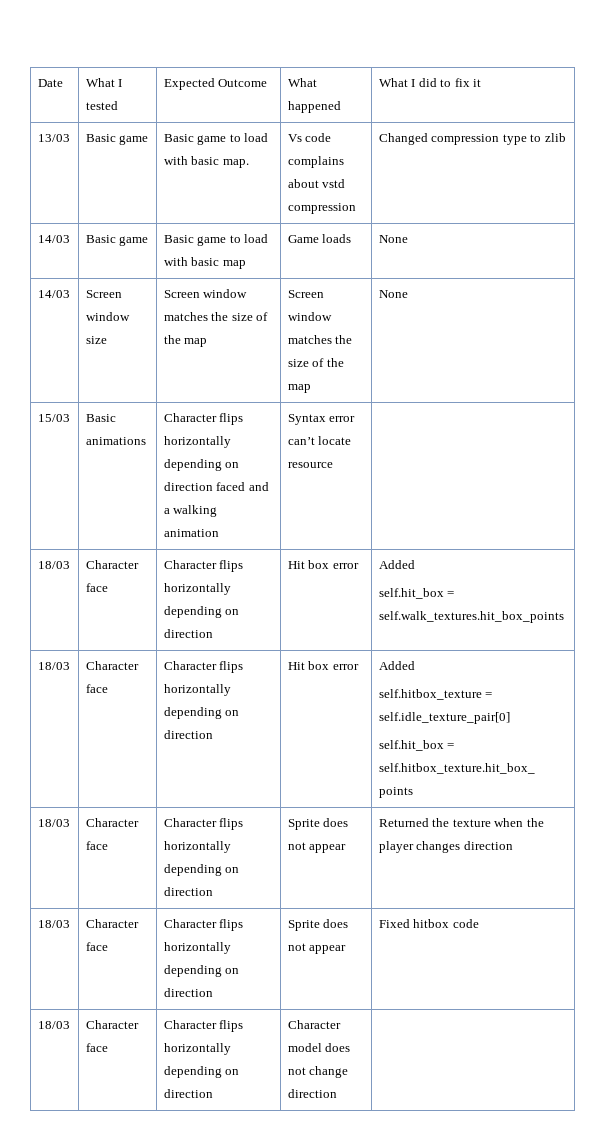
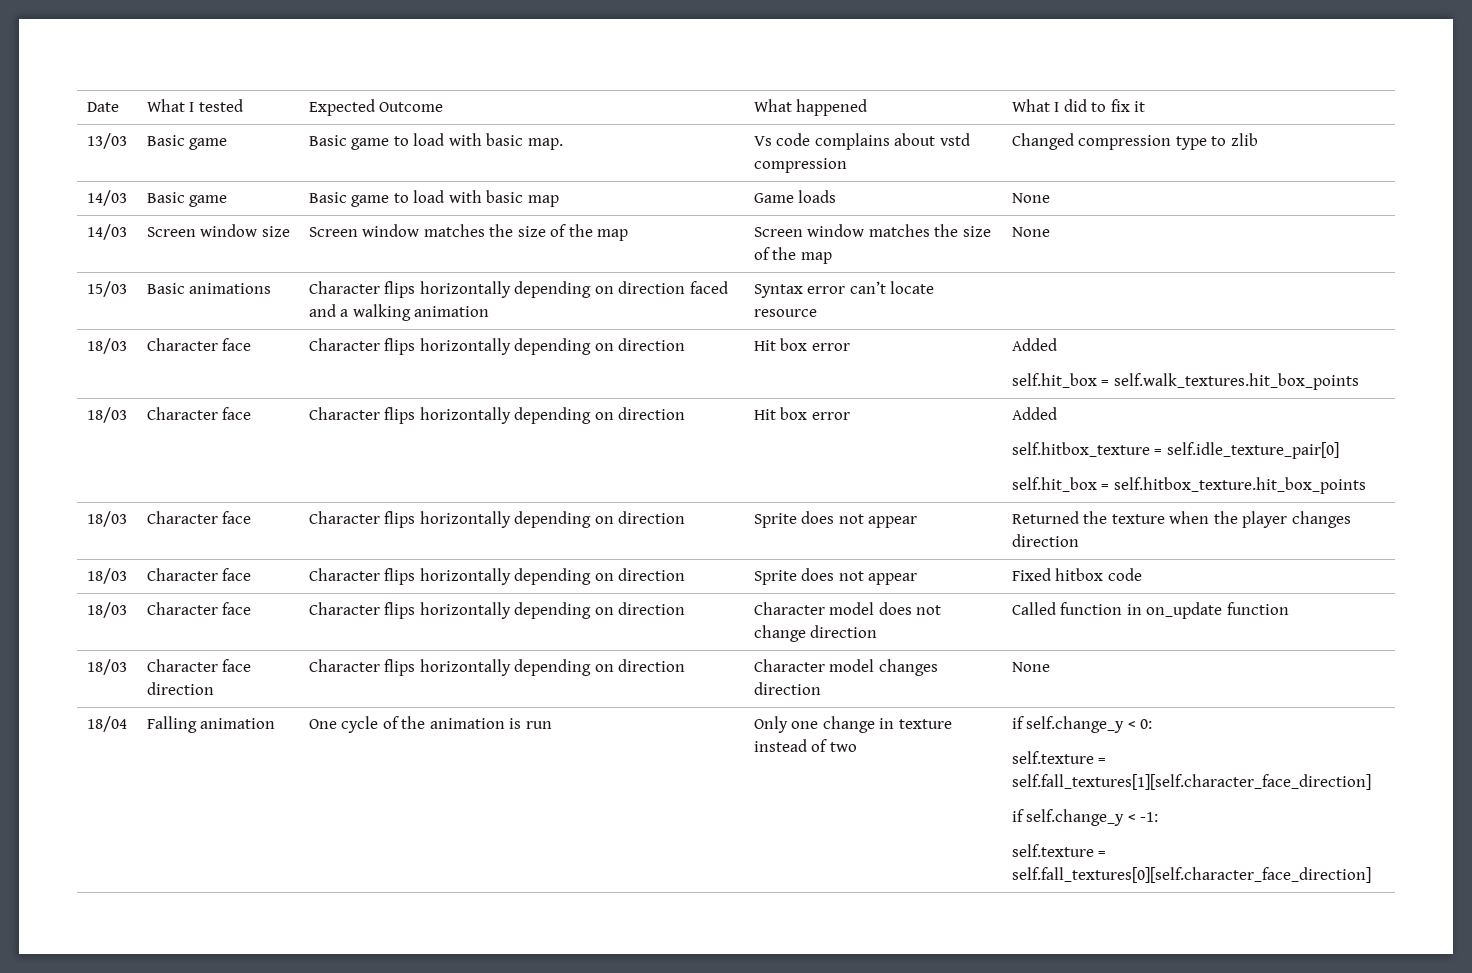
(337, 1093) none -> [1011,602,1289,619] [86,659,127,675] [146,659,252,672] [146,682,214,695] [308,659,686,676] [753,659,938,676] [753,682,821,695] [1011,662,1050,672] [86,716,127,732] [146,716,276,733] [308,716,552,733] [753,716,952,733] [753,739,857,752] [1011,716,1153,733] [1011,751,1107,764] [1011,774,1371,790] [1011,809,1159,826] [1011,844,1107,857] [1011,867,1371,883] Called function in on_update function // 18/03 | Character face direction | Character flips horizontally depending on direction | Character model changes direction | None // 18/04 | Falling animation | One cycle of the animation is run | Only one change in texture instead of two | if self.change_y < 0: // self.texture = self.fall_textures[1][self.character_face_direction] // if self.change_y < -1: // self.texture = self.fall_textures[0][self.character_face_direction]

